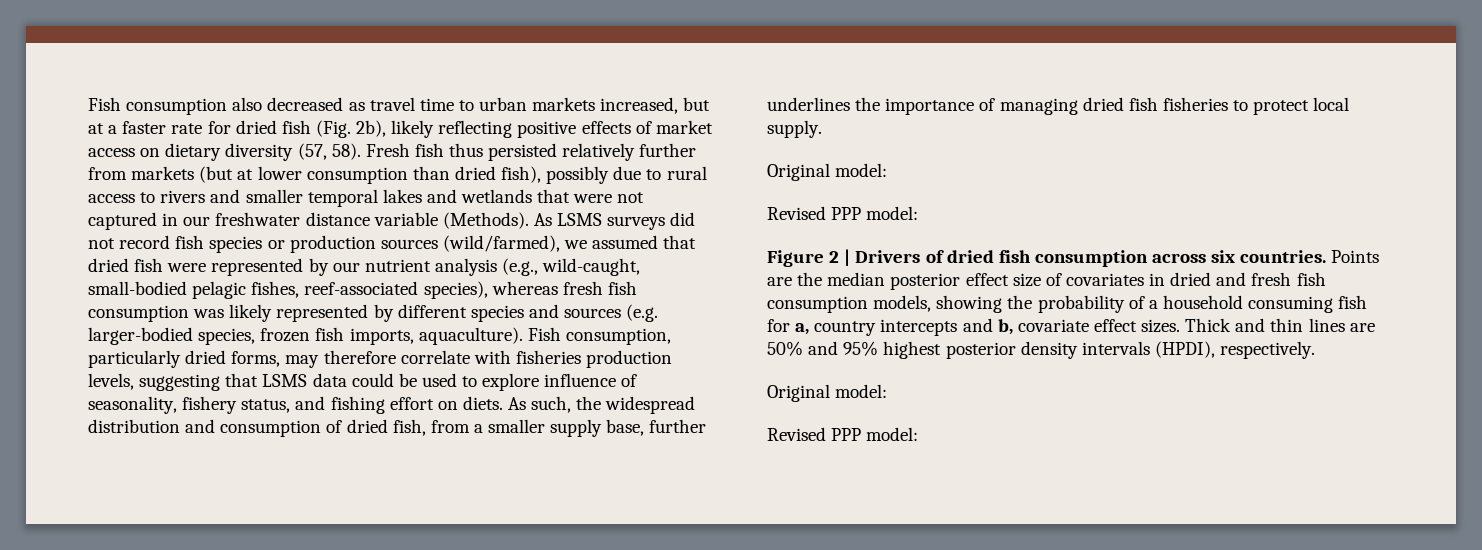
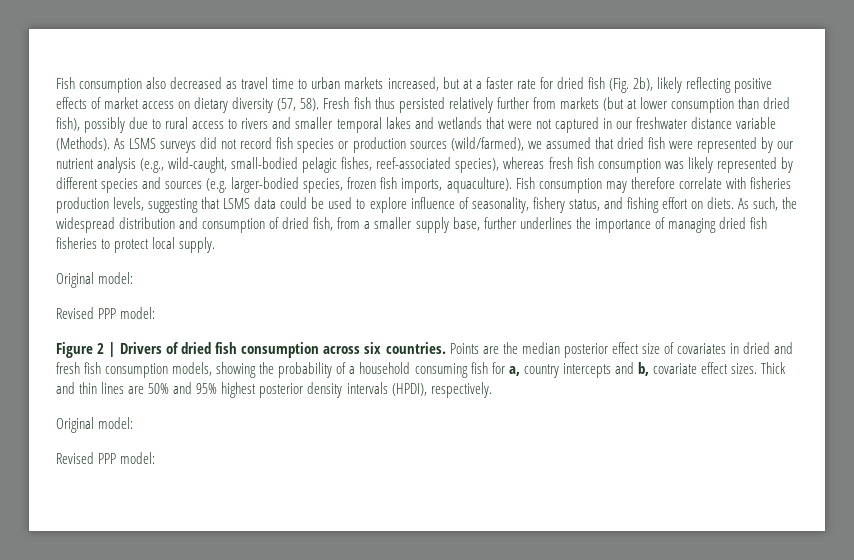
[565,328,671,345] [88,350,281,368] consumption, particularly dried forms, -> [538,178,602,193] consumption

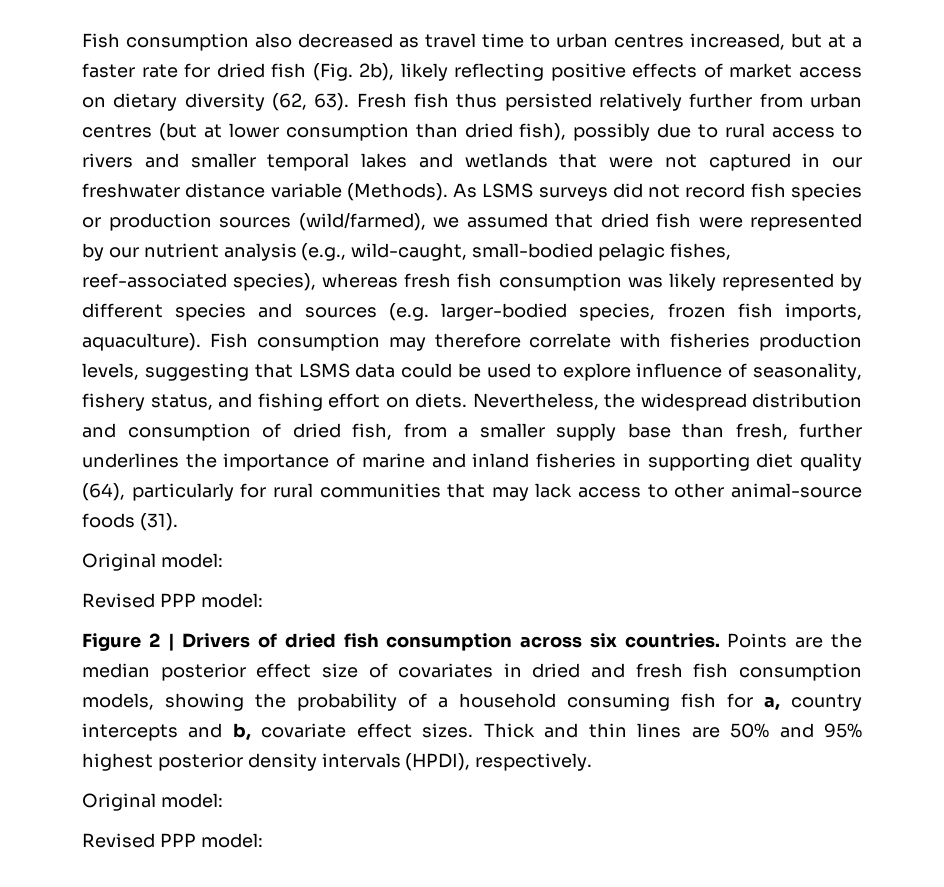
[344,77,384,89] markets -> [614,34,684,48] centres
[277,98,320,111] (57, 58). -> [272,93,350,111] (62, 63).
[559,97,599,109] markets -> [810,93,863,108] [82,124,152,138] urban centres
[738,197,779,211] As such, -> [472,393,599,410] Nevertheless,
[452,217,480,231] base, -> [627,423,788,440] base than fresh,
[667,217,767,233] [56,237,216,253] managing dried fish fisheries to protect local supply. -> [361,453,863,471] [82,483,862,501] [82,513,178,531] marine and inland fisheries in supporting diet quality (64), particularly for rural communities that may lack access to other animal-source foods (31).

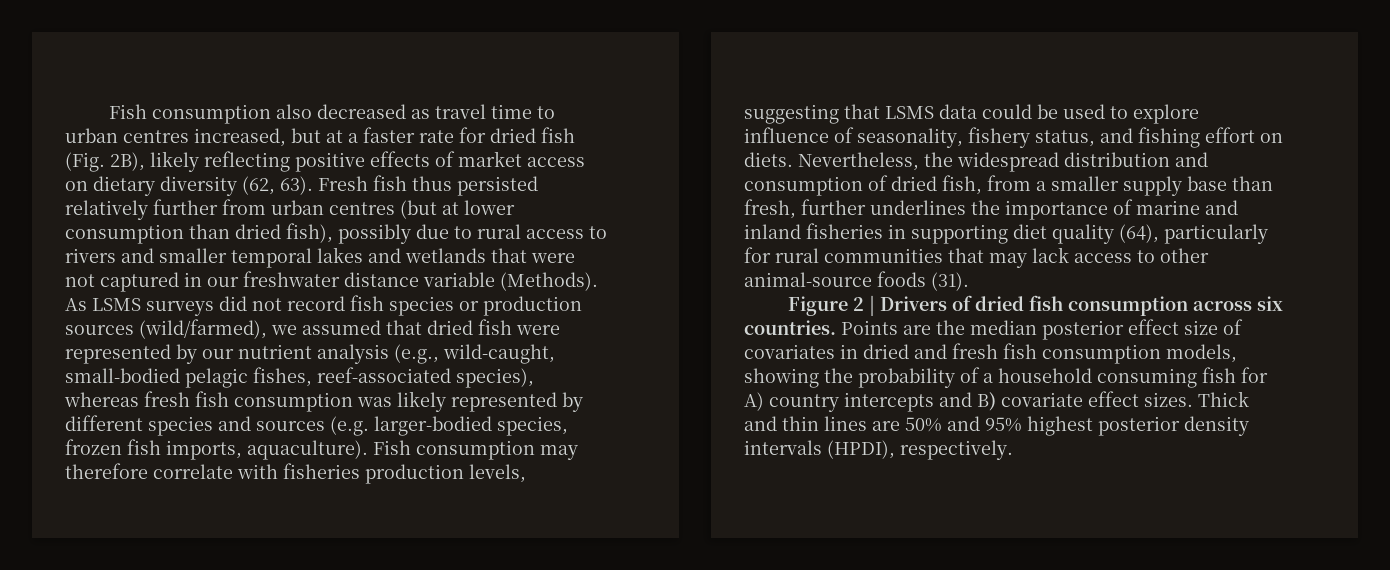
[359,63,395,81] 2b), -> [110,152,145,171] 2B),
[82,553,223,571] [82,593,263,608] // Original model: // Revised PPP model: -> (969, 281) none
[764,696,780,711] a, -> [744,392,764,411] A)
[232,723,251,741] b, -> [977,392,996,411] B)
[82,793,223,811] [82,833,263,848] // Original model: // Revised PPP model: -> (1013, 450) none

